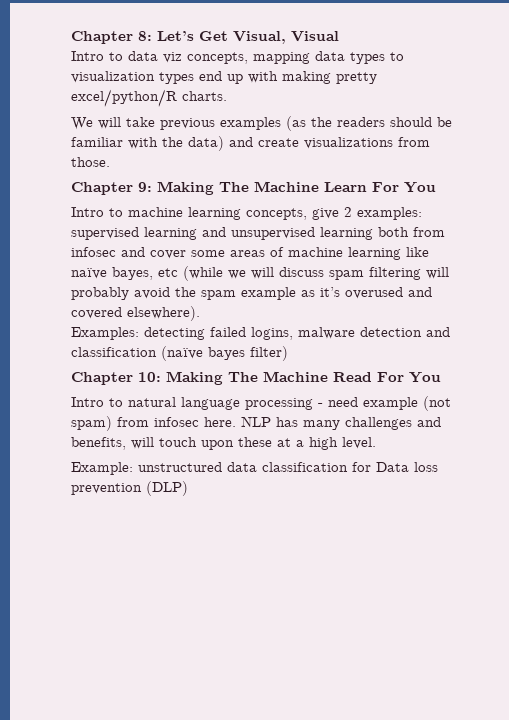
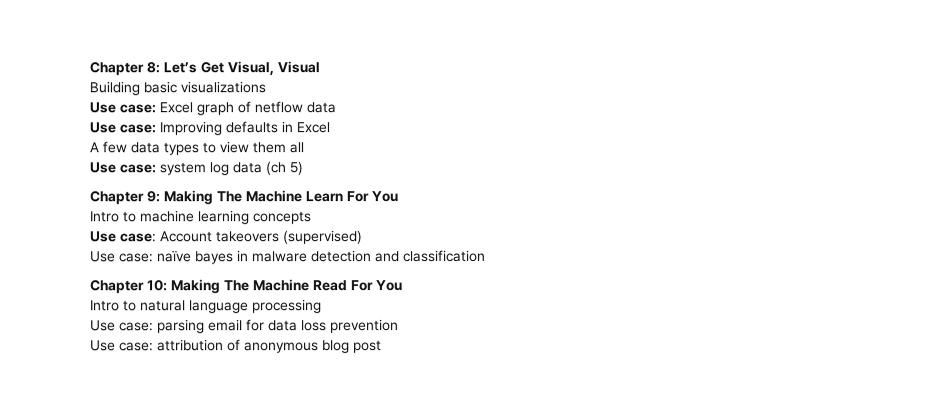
[70,51,404,64] [70,71,377,84] [70,89,227,107] [70,116,452,131] [70,136,430,151] [70,157,110,167] Intro to data viz concepts, mapping data types to visualization types end up with making pretty excel/python/R charts. // We will take previous examples (as the readers should be familiar with the data) and create visualizations from those. -> [88,81,266,96] [88,101,336,116] [88,121,330,136] [88,141,304,156] [88,161,303,176] Building basic visualizations // Use case: Excel graph of netflow data // Use case: Improving defaults in Excel // A few data types to view them all // Use case: system log data (ch 5)
[245,207,422,220] [70,227,445,240] [70,247,429,260] [70,266,449,281] [70,287,432,300] [70,306,200,321] [70,327,293,340] concepts, give 2 examples: supervised learning and unsupervised learning both from infosec and cover some areas of machine learning like naïve bayes, etc (while we will discuss spam filtering will probably avoid the spam example as it’s overused and covered elsewhere). // Examples: detecting failed logins, -> [252,211,312,225] [89,230,363,245] [89,250,249,265] concepts // Use case: Account takeovers (supervised) // Use case: naïve bayes in
[160,346,288,361] (naïve bayes filter) -> (486, 256) none
[317,396,451,411] [70,416,441,431] [70,437,376,450] [70,462,438,475] [70,481,188,496] - need example (not spam) from infosec here. NLP has many challenges and benefits, will touch upon these at a high level. // Example: unstructured data classification for Data loss prevention (DLP) -> [89,319,399,334] [89,339,382,354] // Use case: parsing email for data loss prevention // Use case: attribution of anonymous blog post

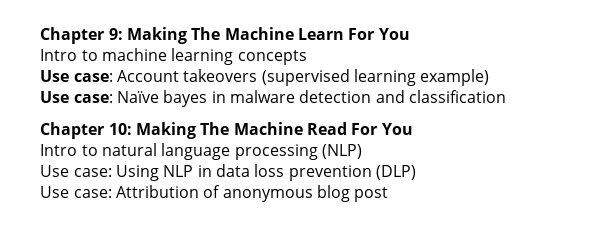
[88,61,320,76] [88,81,266,96] [88,101,336,116] [88,121,330,136] [88,141,304,156] [88,161,303,176] [88,190,145,205] Chapter 8: Let’s Get Visual, Visual // Building basic visualizations // Use case: Excel graph of netflow data // Use case: Improving defaults in Excel // A few data types to view them all // Use case: system log data (ch 5) // Chapter -> [40,27,105,44] Chapter
[282,230,363,245] [89,250,192,263] (supervised) // Use case: naïve -> [261,69,490,86] [40,91,159,103] (supervised learning example) // Use case: Naïve
[89,319,265,334] // Use case: parsing email for -> [321,144,362,159] [40,165,212,181] (NLP) // Use case: Using NLP in
[89,339,224,352] // Use case: attribution -> [375,165,416,180] [40,185,199,198] (DLP) // Use case: Attribution

